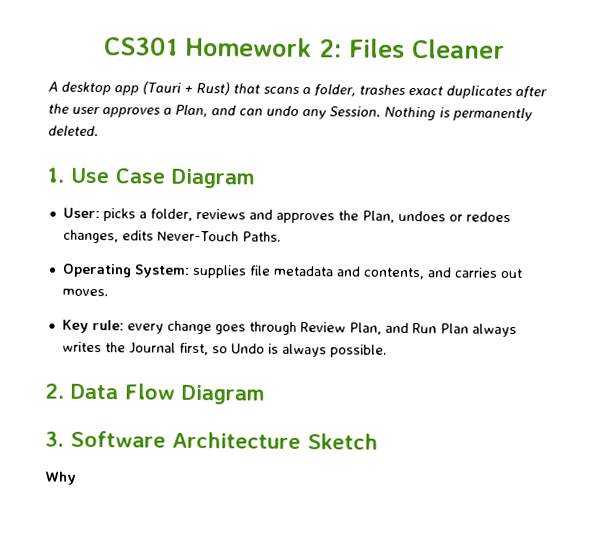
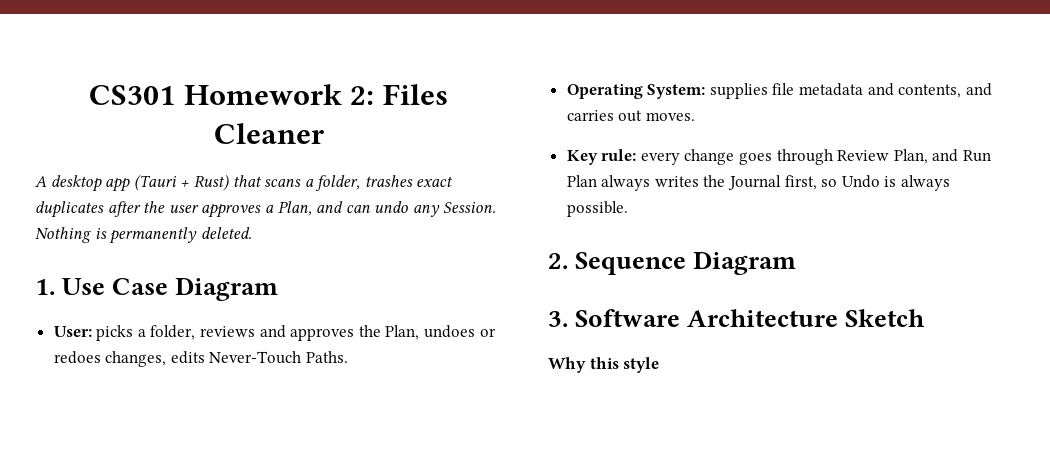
[70,383,175,400] Data Flow -> [575,252,687,275] Sequence
(77, 478) none -> [589,357,660,373] this style

